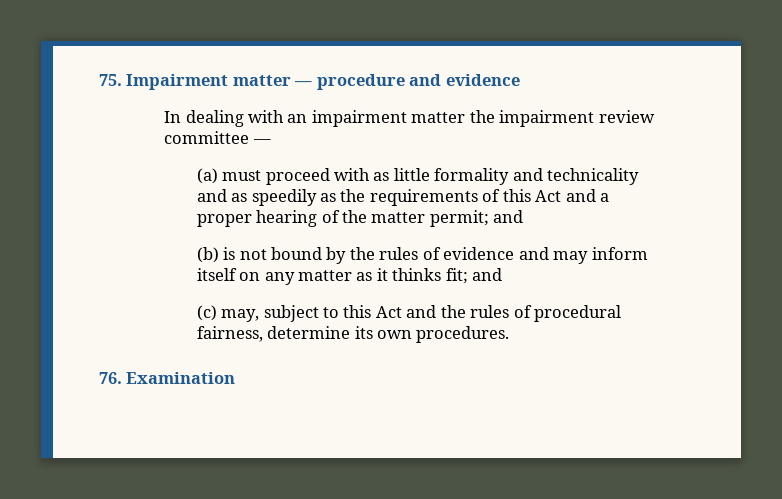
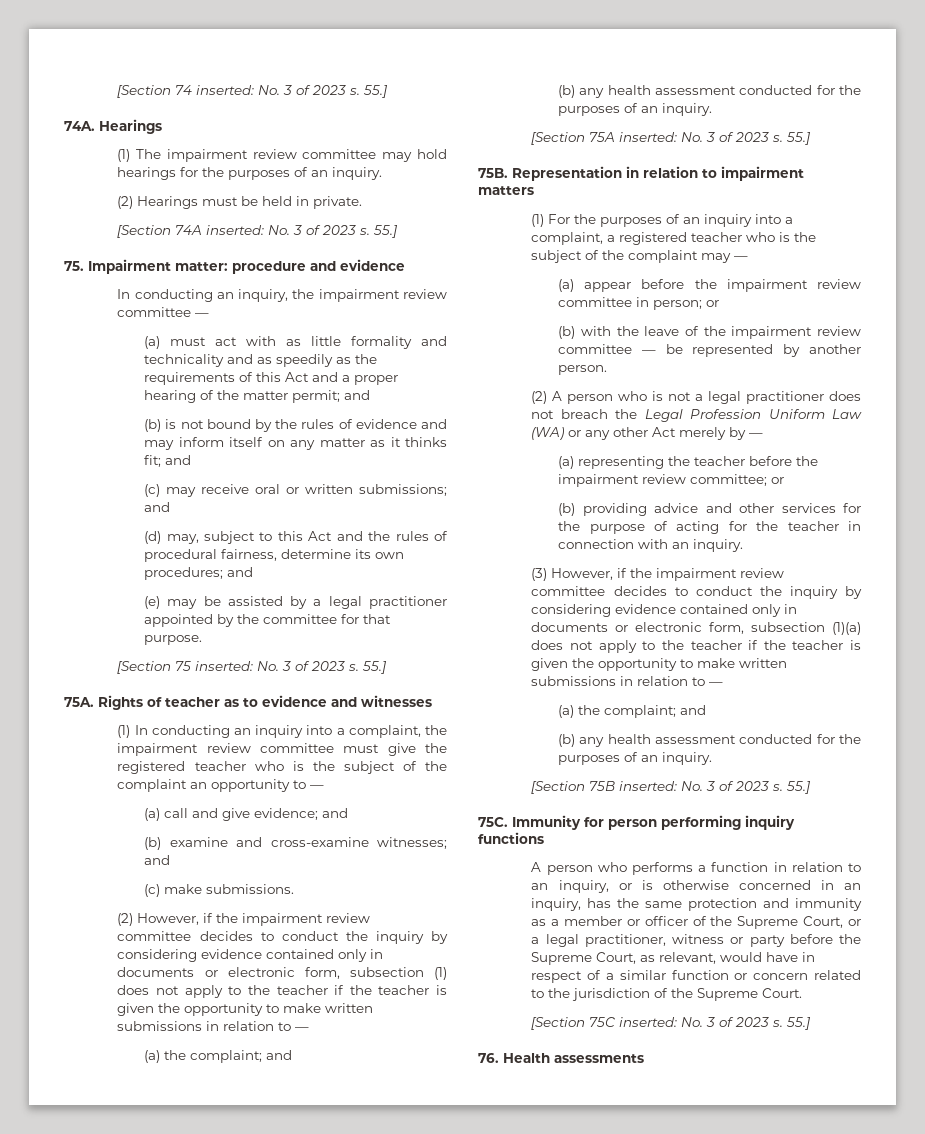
[99,74,313,90] 75. Impairment matter — -> [117,85,389,98] [64,119,162,134] [117,149,447,162] [117,167,383,180] [117,196,363,209] [117,225,399,238] [64,259,228,274] [Section 74 inserted: No. 3 of 2023 s. 55.] // 74A. Hearings // (1) The impairment review committee may hold hearings for the purposes of an inquiry. // (2) Hearings must be held in private. // [Section 74A inserted: No. 3 of 2023 s. 55.] // 75. Impairment matter:
[185,110,466,127] dealing with an impairment matter -> [134,289,289,302] conducting an inquiry,
[265,168,330,185] proceed -> [215,337,238,346] act
(217, 313) none -> [166,484,447,497] [144,502,171,512] [144,531,162,544] may receive oral or written submissions; and // (d)
[416,326,510,343] procedures. -> [144,567,254,580] [144,596,447,609] [144,614,392,627] [144,635,203,645] [117,661,388,674] [64,695,432,710] [117,725,447,738] [117,743,447,756] [117,761,448,774] [117,779,325,792] [144,808,349,821] [144,837,447,850] [144,855,171,865] [144,884,295,897] [117,913,371,926] [117,931,448,944] [117,949,384,962] [117,967,447,980] [117,985,447,998] [117,1003,374,1016] [117,1021,310,1031] [144,1050,293,1063] [558,85,861,98] [558,103,713,116] [531,132,812,145] [478,166,804,181] [478,186,534,195] [531,214,794,227] [531,232,817,245] [531,250,749,263] [558,279,861,292] [558,297,720,310] [558,326,861,339] [558,344,861,357] [558,365,608,375] [531,391,861,404] [531,409,862,422] [531,427,764,440] [558,456,819,469] [558,474,785,487] [558,503,861,516] [558,521,861,534] [558,539,744,552] [531,568,785,581] [531,586,862,599] [531,604,798,617] [531,622,861,635] [531,640,861,653] [531,658,788,671] [531,676,724,686] [558,705,707,718] [558,734,861,747] [558,752,713,765] [531,781,812,794] [478,815,795,830] [478,832,544,844] [531,862,861,875] [531,880,861,893] [531,898,862,911] [531,916,861,929] [531,934,861,947] [531,952,816,965] [531,970,861,983] [531,988,803,1001] [531,1017,812,1030] procedures; and // (e) may be assisted by a legal practitioner appointed by the committee for that purpose. // [Section 75 inserted: No. 3 of 2023 s. 55.] // 75A. Rights of teacher as to evidence and witnesses // (1) In conducting an inquiry into a complaint, the impairment review committee must give the registered teacher who is the subject of the complaint an opportunity to — // (a) call and give evidence; and // (b) examine and cross-examine witnesses; and // (c) make submissions. // (2) However, if the impairment review committee decides to conduct the inquiry by considering evidence contained only in documents or electronic form, subsection (1) does not apply to the teacher if the teacher is given the opportunity to make written submissions in relation to — // (a) the complaint; and // (b) any health assessment conducted for the purposes of an inquiry. // [Section 75A inserted: No. 3 of 2023 s. 55.] // 75B. Representation in relation to impairment matters // (1) For the purposes of an inquiry into a complaint, a registered teacher who is the subject of the complaint may — // (a) appear before the impairment review committee in person; or // (b) with the leave of the impairment review committee — be represented by another person. // (2) A person who is not a legal practitioner does not breach the Legal Profession Uniform Law (WA) or any other Act merely by — // (a) representing the teacher before the impairment review committee; or // (b) providing advice and other services for the purpose of acting for the teacher in connection with an inquiry. // (3) However, if the impairment review committee decides to conduct the inquiry by considering evidence contained only in documents or electronic form, subsection (1)(a) does not apply to the teacher if the teacher is given the opportunity to make written submissions in relation to — // (a) the complaint; and // (b) any health assessment conducted for the purposes of an inquiry. // [Section 75B inserted: No. 3 of 2023 s. 55.] // 75C. Immunity for person performing inquiry functions // A person who performs a function in relation to an inquiry, or is otherwise concerned in an inquiry, has the same protection and immunity as a member or officer of the Supreme Court, or a legal practitioner, witness or party before the Supreme Court, as relevant, would have in respect of a similar function or concern related to the jurisdiction of the Supreme Court. // [Section 75C inserted: No. 3 of 2023 s. 55.]
[126,372,236,384] Examination -> [503,1053,644,1063] Health assessments

